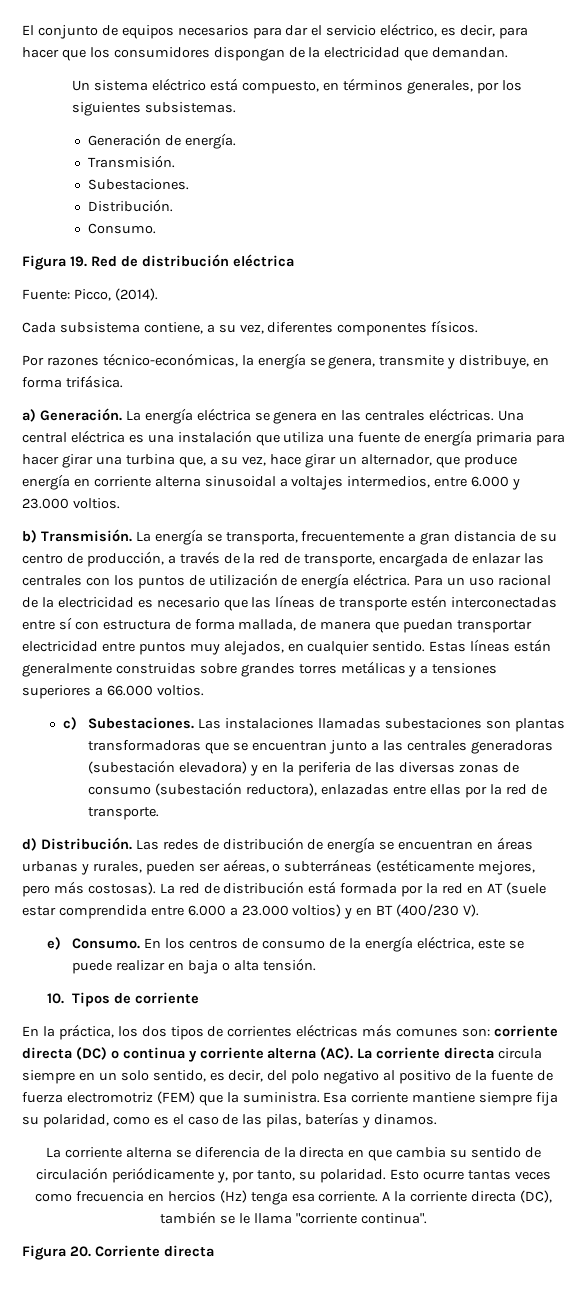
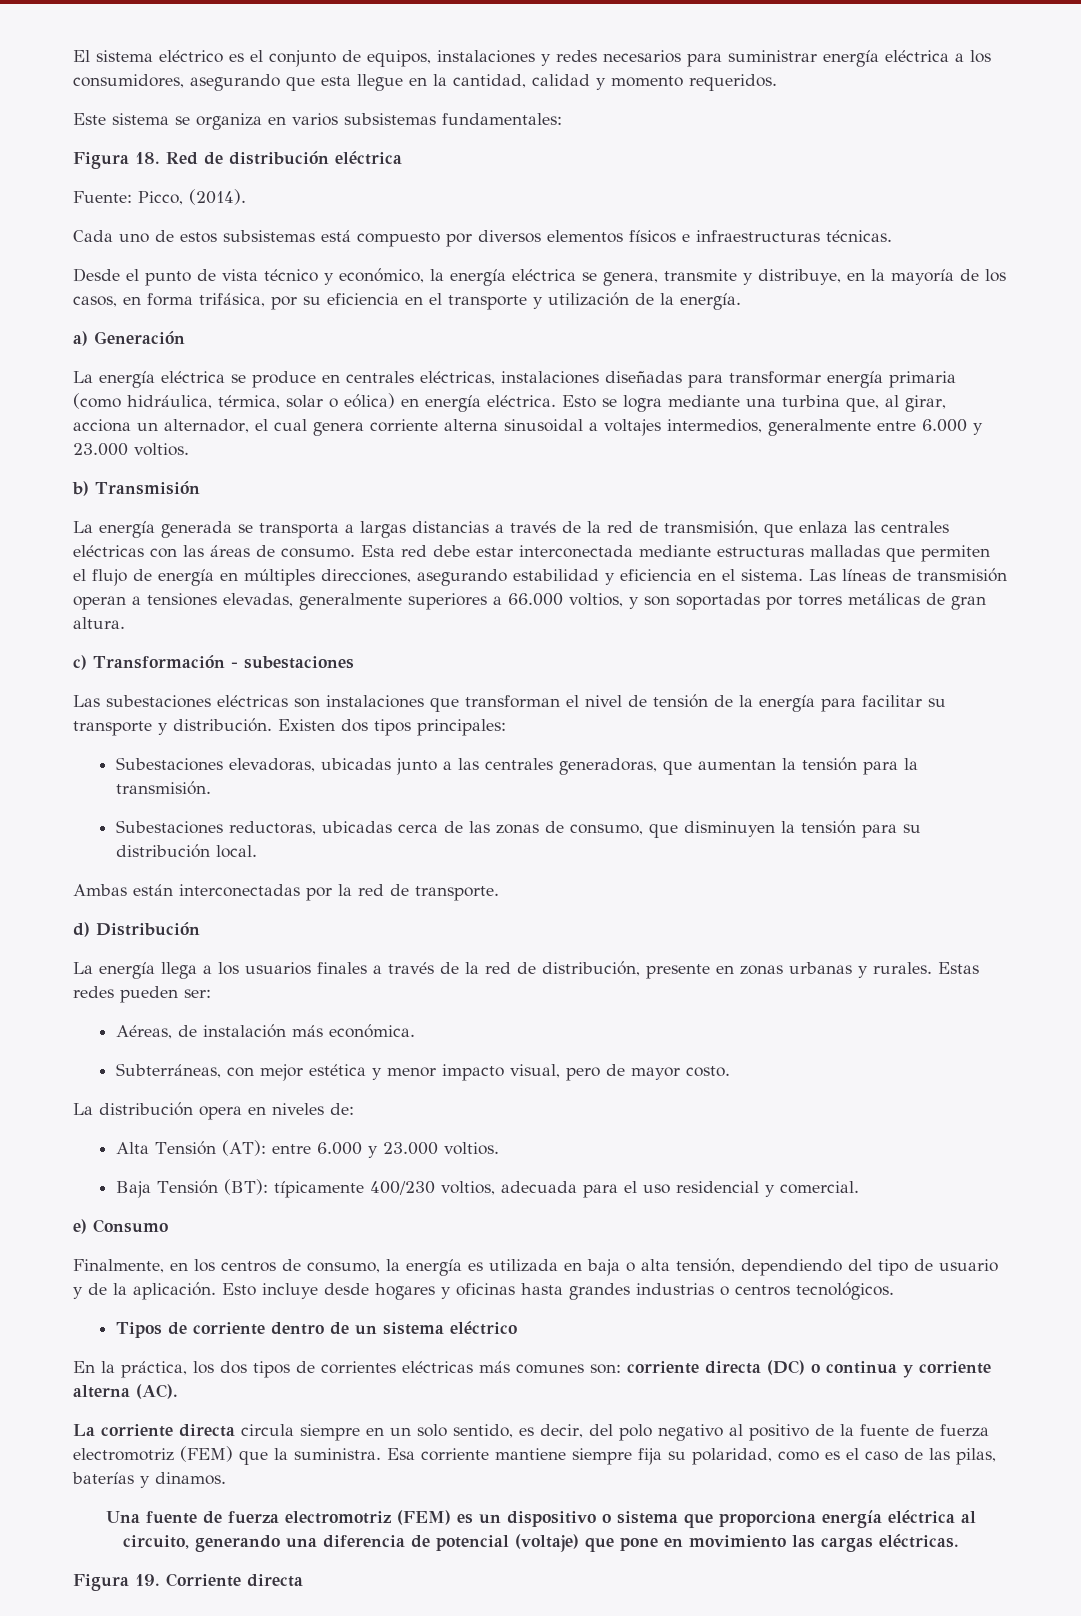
[37,23,528,39] [22,47,509,61] [72,78,522,94] [72,102,237,116] [88,133,237,149] [88,155,176,168] [88,179,190,190] [88,199,174,212] [88,223,157,234] [22,255,87,270] conjunto de equipos necesarios para dar el servicio eléctrico, es decir, para hacer que los consumidores dispongan de la electricidad que demandan. // Un sistema eléctrico está compuesto, en términos generales, por los siguientes subsistemas. // Generación de energía. // Transmisión. // Subestaciones. // Distribución. // Consumo. // Figura 19. -> [96,50,991,67] [73,74,777,91] [73,113,562,130] [73,152,160,169] sistema eléctrico es el conjunto de equipos, instalaciones y redes necesarios para suministrar energía eléctrica a los consumidores, asegurando que esta llegue en la cantidad, calidad y momento requeridos. // Este sistema se organiza en varios subsistemas fundamentales: // Figura 18.
[59,320,479,336] [22,353,306,369] subsistema contiene, a su vez, diferentes componentes físicos. // Por razones técnico-económicas, la energía -> [119,230,892,247] [73,268,576,286] uno de estos subsistemas está compuesto por diversos elementos físicos e infraestructuras técnicas. // Desde el punto de vista técnico y económico, la energía eléctrica
[22,375,123,388] forma trifásica. -> [871,269,1006,285] [73,292,741,310] la mayoría de los casos, en forma trifásica, por su eficiencia en el transporte y utilización de la energía.
[39,408,122,421] Generación. -> [94,331,185,344] Generación //
[273,408,525,424] [22,430,565,446] [22,454,517,468] [22,474,90,490] genera en las centrales eléctricas. Una central eléctrica es una instalación que utiliza una fuente de energía primaria para hacer girar una turbina que, a su vez, hace girar un alternador, que produce energía en -> [252,371,956,388] [73,393,946,412] [73,419,364,436] produce en centrales eléctricas, instalaciones diseñadas para transformar energía primaria (como hidráulica, térmica, solar o eólica) en energía eléctrica. Esto se logra mediante una turbina que, al girar, acciona un alternador, el cual genera
(431, 482) none -> [768,419,871,436] generalmente
[40,529,558,545] [22,551,544,567] [22,573,551,589] [22,595,558,611] [22,617,533,633] [22,639,552,655] [22,661,498,677] [22,685,204,699] [63,717,565,732] [88,740,553,754] [88,760,455,776] Transmisión. La energía se transporta, frecuentemente a gran distancia de su centro de producción, a través de la red de transporte, encargada de enlazar las centrales con los puntos de utilización de energía eléctrica. Para un uso racional de la electricidad es necesario que las líneas de transporte estén interconectadas entre sí con estructura de forma mallada, de manera que puedan transportar electricidad entre puntos muy alejados, en cualquier sentido. Estas líneas están generalmente construidas sobre grandes torres metálicas y a tensiones superiores a 66.000 voltios. // c) Subestaciones. Las instalaciones llamadas subestaciones son plantas transformadoras que se encuentran junto a las centrales generadoras (subestación elevadora) y en la periferia de las diversas -> [95,481,200,495] [73,520,949,538] [73,545,990,562] [73,568,1007,586] [73,593,986,610] [73,617,125,629] [73,655,354,670] [73,694,946,712] [73,718,506,736] [115,757,918,775] [115,781,211,795] [115,820,490,835] Transmisión // La energía generada se transporta a largas distancias a través de la red de transmisión, que enlaza las centrales eléctricas con las áreas de consumo. Esta red debe estar interconectada mediante estructuras malladas que permiten el flujo de energía en múltiples direcciones, asegurando estabilidad y eficiencia en el sistema. Las líneas de transmisión operan a tensiones elevadas, generalmente superiores a 66.000 voltios, y son soportadas por torres metálicas de gran altura. // c) Transformación - subestaciones // Las subestaciones eléctricas son instalaciones que transforman el nivel de tensión de la energía para facilitar su transporte y distribución. Existen dos tipos principales: // Subestaciones elevadoras, ubicadas junto a las centrales generadoras, que aumentan la tensión para la transmisión. // Subestaciones reductoras, ubicadas cerca de las
[88,782,461,796] consumo (subestación reductora), enlazadas entre ellas -> [569,820,921,838] [115,844,257,858] [73,884,300,897] consumo, que disminuyen la tensión para su distribución local. // Ambas están interconectadas
[40,837,534,853] [22,859,536,875] [22,881,546,897] [22,904,480,919] [47,936,524,952] [72,958,316,974] [47,992,200,1007] Distribución. Las redes de distribución de energía se encuentran en áreas urbanas y rurales, pueden ser aéreas, o subterráneas (estéticamente mejores, pero más costosas). La red de distribución está formada por la red en AT (suele estar comprendida entre 6.000 a 23.000 voltios) y en BT (400/230 V). // e) Consumo. En los centros de consumo de la energía eléctrica, este se puede realizar en baja o alta tensión. // 10. Tipos de corriente -> [96,922,200,936] [73,961,979,979] [73,986,211,1003] [115,1024,415,1039] [115,1063,730,1081] [73,1102,354,1120] [115,1140,499,1158] [115,1179,859,1198] [73,1219,168,1234] [73,1258,998,1276] [73,1282,894,1300] [115,1321,517,1338] Distribución // La energía llega a los usuarios finales a través de la red de distribución, presente en zonas urbanas y rurales. Estas redes pueden ser: // Aéreas, de instalación más económica. // Subterráneas, con mejor estética y menor impacto visual, pero de mayor costo. // La distribución opera en niveles de: // Alta Tensión (AT): entre 6.000 y 23.000 voltios. // Baja Tensión (BT): típicamente 400/230 voltios, adecuada para el uso residencial y comercial. // e) Consumo // Finalmente, en los centros de consumo, la energía es utilizada en baja o alta tensión, dependiendo del tipo de usuario y de la aplicación. Esto incluye desde hogares y oficinas hasta grandes industrias o centros tecnológicos. // Tipos de corriente dentro de un sistema eléctrico
(354, 1053) none -> (178, 1391) //
[46,1147,541,1161] [36,1167,551,1183] [35,1190,552,1205] [160,1211,427,1224] [22,1245,91,1260] La corriente alterna se diferencia de la directa en que cambia su sentido de circulación periódicamente y, por tanto, su polaridad. Esto ocurre tantas veces como frecuencia en hercios (Hz) tenga esa corriente. A la corriente directa (DC), también se le llama "corriente continua". // Figura 20. -> [105,1510,976,1528] [122,1534,959,1552] [73,1574,160,1591] Una fuente de fuerza electromotriz (FEM) es un dispositivo o sistema que proporciona energía eléctrica al circuito, generando una diferencia de potencial (voltaje) que pone en movimiento las cargas eléctricas. // Figura 19.

